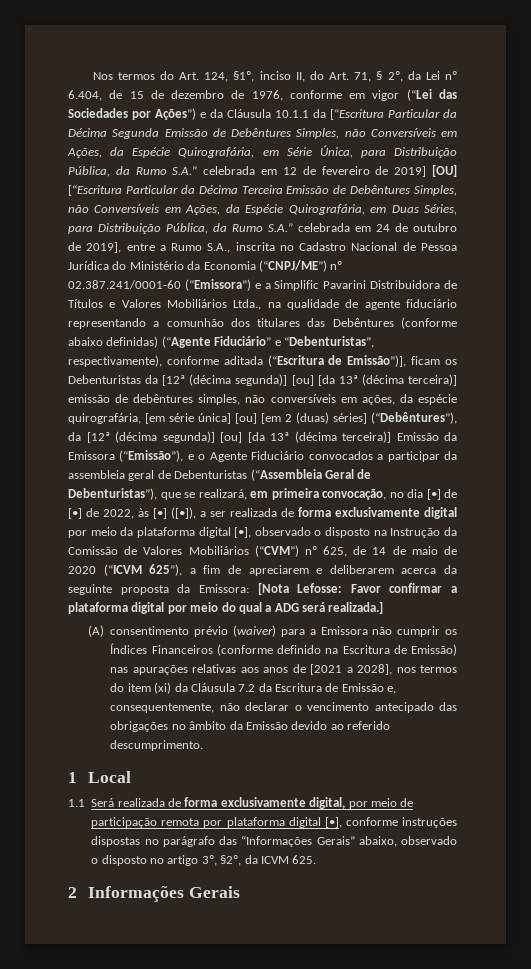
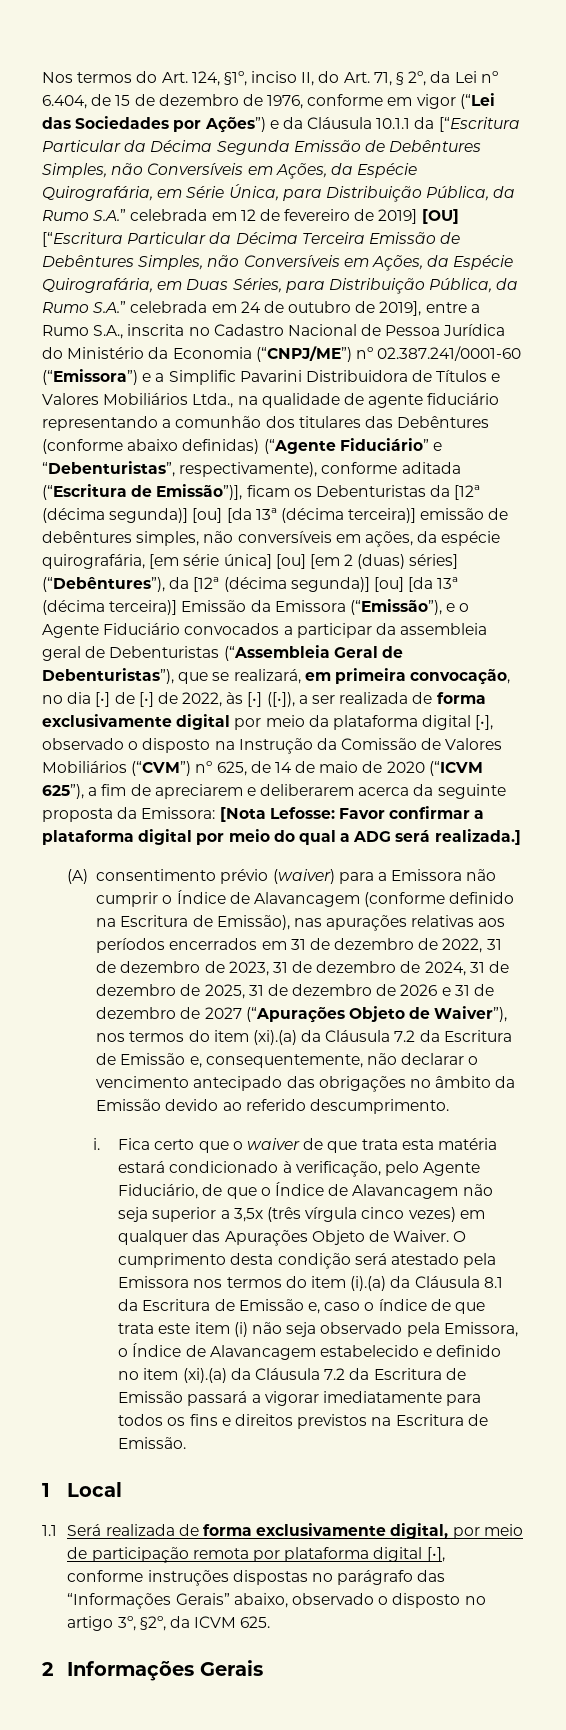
[445,629,458,635] [110,643,213,654] os Índices Financeiros -> [162,890,360,907] o Índice de Alavancagem
[410,644,457,656] Emissão) -> [216,915,290,930] Emissão),
[263,664,458,675] [110,682,172,694] anos de [2021 a 2028], nos termos do item (xi) -> [96,938,502,953] [96,961,510,976] [96,984,495,999] [96,1006,508,1023] [96,1030,297,1045] períodos encerrados em 31 de dezembro de 2022, 31 de dezembro de 2023, 31 de dezembro de 2024, 31 de dezembro de 2025, 31 de dezembro de 2026 e 31 de dezembro de 2027 (“Apurações Objeto de Waiver”), nos termos do item (xi).(a)
(204, 745) none -> [92,1138,497,1153] [118,1161,481,1177] [118,1182,493,1199] [118,1207,485,1222] [118,1230,467,1246] [118,1253,497,1269] [118,1276,503,1291] [118,1299,485,1314] [118,1322,518,1337] [118,1343,502,1360] [118,1368,466,1383] [118,1391,482,1406] [118,1414,488,1429] [118,1437,187,1449] // i. Fica certo que o waiver de que trata esta matéria estará condicionado à verificação, pelo Agente Fiduciário, de que o Índice de Alavancagem não seja superior a 3,5x (três vírgula cinco vezes) em qualquer das Apurações Objeto de Waiver. O cumprimento desta condição será atestado pela Emissora nos termos do item (i).(a) da Cláusula 8.1 da Escritura de Emissão e, caso o índice de que trata este item (i) não seja observado pela Emissora, o Índice de Alavancagem estabelecido e definido no item (xi).(a) da Cláusula 7.2 da Escritura de Emissão passará a vigorar imediatamente para todos os fins e direitos previstos na Escritura de Emissão.

